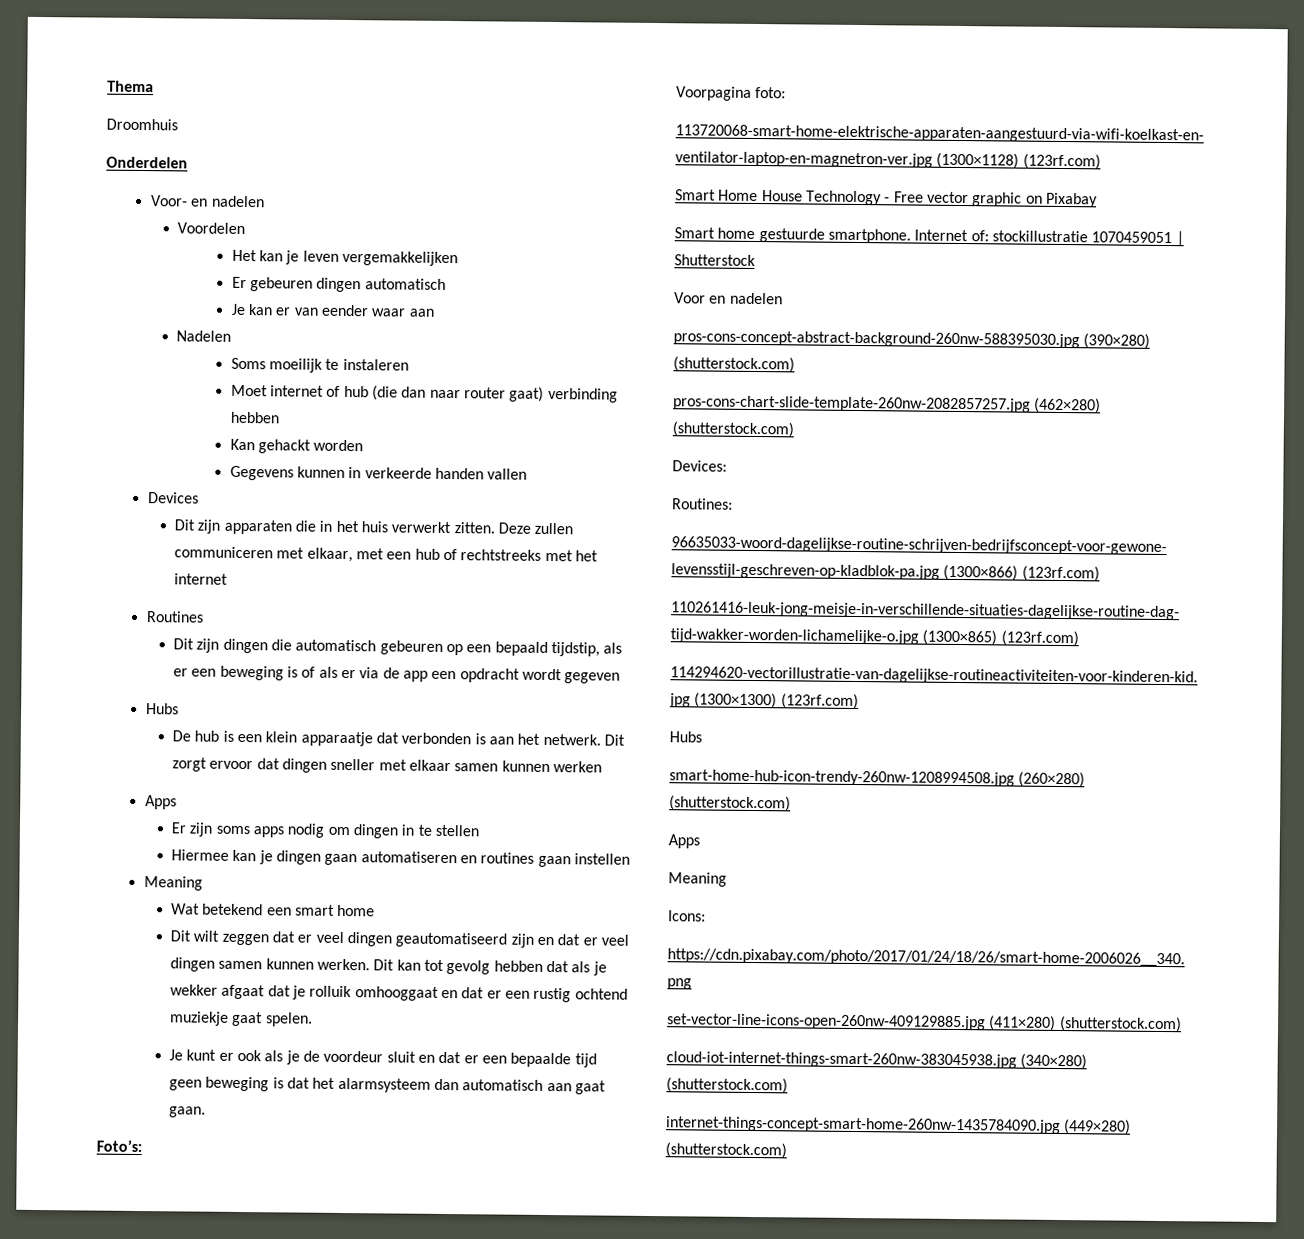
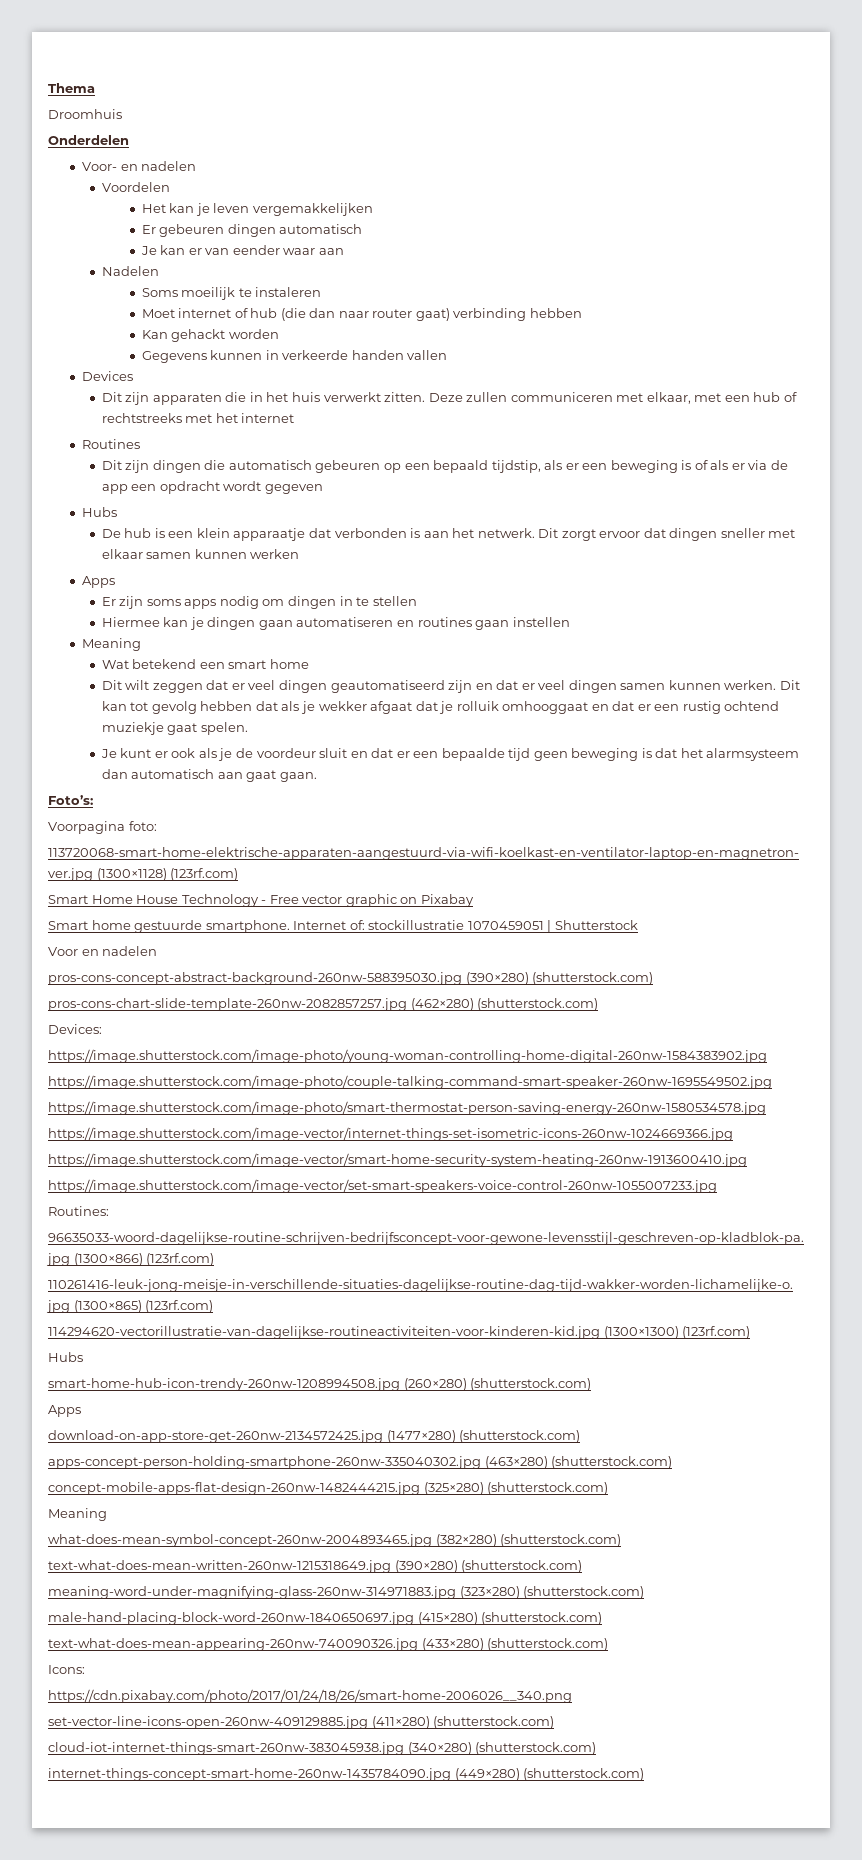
(727, 466) none -> [48,1049,767,1063] [48,1075,772,1089] [48,1101,766,1115] [48,1127,733,1141] [48,1153,747,1167] [48,1179,717,1193] // https://image.shutterstock.com/image-photo/young-woman-controlling-home-digital-260nw-1584383902.jpg // https://image.shutterstock.com/image-photo/couple-talking-command-smart-speaker-260nw-1695549502.jpg // https://image.shutterstock.com/image-photo/smart-thermostat-person-saving-energy-260nw-1580534578.jpg // https://image.shutterstock.com/image-vector/internet-things-set-isometric-icons-260nw-1024669366.jpg // https://image.shutterstock.com/image-vector/smart-home-security-system-heating-260nw-1913600410.jpg // https://image.shutterstock.com/image-vector/set-smart-speakers-voice-control-260nw-1055007233.jpg
[668,872,727,887] Meaning -> [48,1430,581,1443] [48,1456,673,1469] [48,1482,609,1495] [48,1508,107,1521] [48,1534,622,1547] [48,1560,583,1573] [48,1586,645,1599] [48,1612,603,1625] [48,1638,609,1651] download-on-app-store-get-260nw-2134572425.jpg (1477×280) (shutterstock.com) // apps-concept-person-holding-smartphone-260nw-335040302.jpg (463×280) (shutterstock.com) // concept-mobile-apps-flat-design-260nw-1482444215.jpg (325×280) (shutterstock.com) // Meaning // what-does-mean-symbol-concept-260nw-2004893465.jpg (382×280) (shutterstock.com) // text-what-does-mean-written-260nw-1215318649.jpg (390×280) (shutterstock.com) // meaning-word-under-magnifying-glass-260nw-314971883.jpg (323×280) (shutterstock.com) // male-hand-placing-block-word-260nw-1840650697.jpg (415×280) (shutterstock.com) // text-what-does-mean-appearing-260nw-740090326.jpg (433×280) (shutterstock.com)

